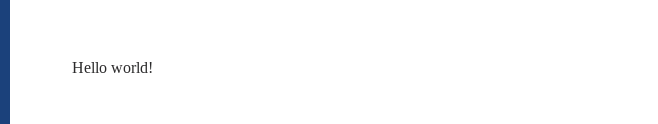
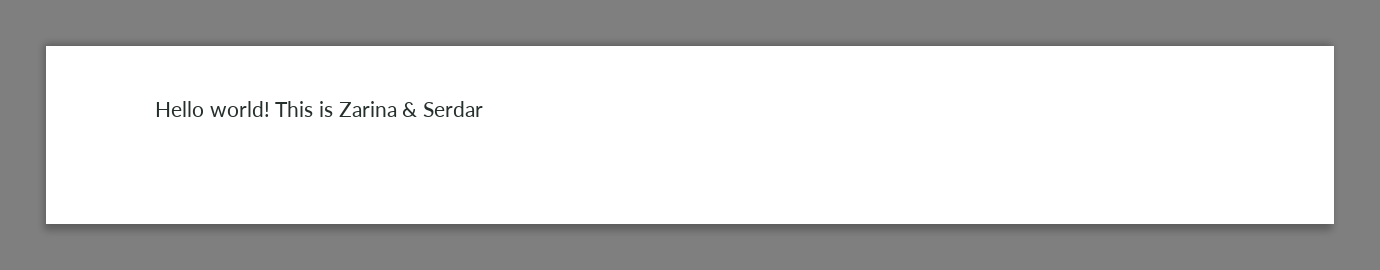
(154, 67) none -> [275,101,484,117] This is Zarina & Serdar

